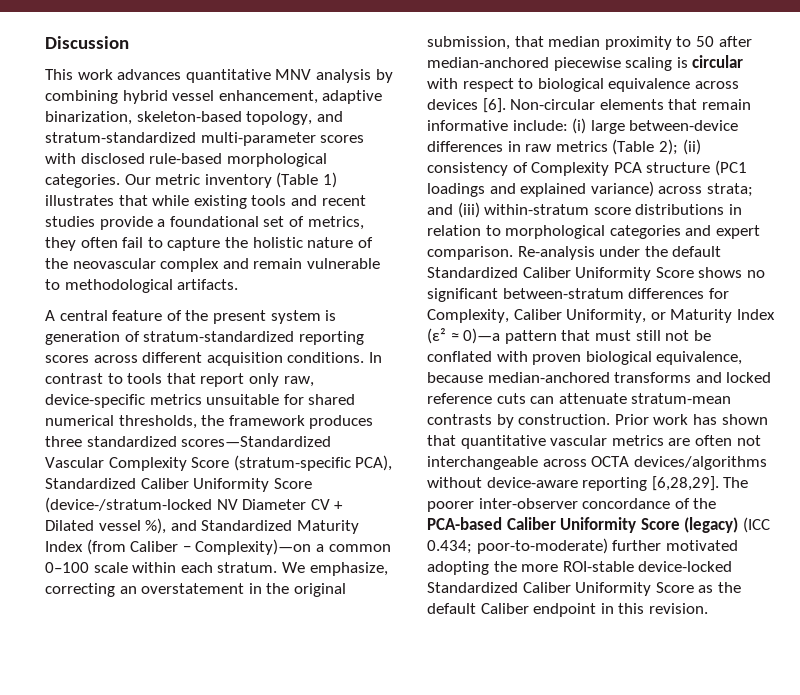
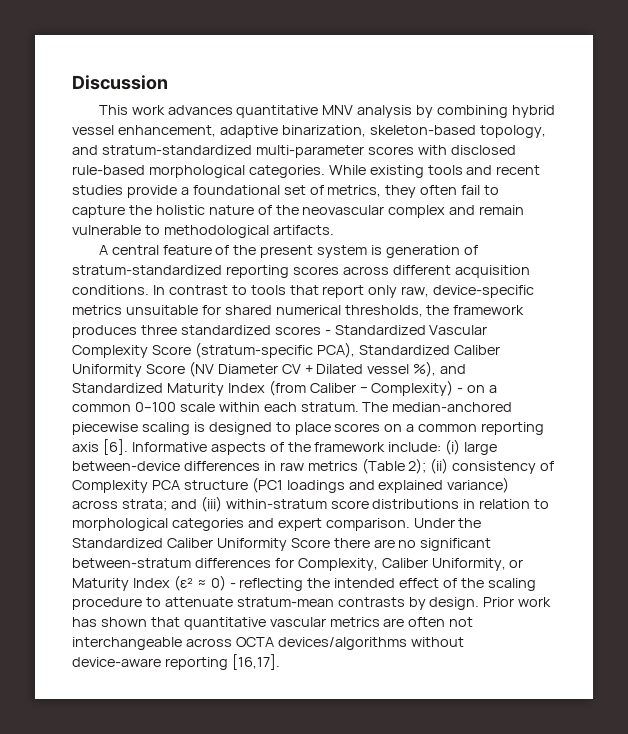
[124,172,337,188] [45,195,190,206] Our metric inventory (Table 1) illustrates that while -> [328,165,366,175] While
[181,436,332,447] scores—Standardized -> [274,325,426,335] scores - Standardized
[45,497,238,513] (device-/stratum-locked NV -> [188,361,214,377] (NV
[195,539,312,555] Complexity)—on -> [371,380,486,396] Complexity) - on
[281,562,388,576] [45,583,346,597] [427,36,752,50] [427,55,744,71] [427,78,739,92] [427,98,751,113] [427,120,508,131] We emphasize, correcting an overstatement in the original submission, that median proximity to 50 after median-anchored piecewise scaling is circular with respect to biological equivalence across devices [6]. Non-circular elements that remain informative -> [362,402,513,412] [72,422,545,435] [72,439,386,455] The median-anchored piecewise scaling is designed to place scores on a common reporting axis [6]. Informative aspects of the framework
[517,246,722,260] [427,267,743,281] Re-analysis under the default Standardized Caliber Uniformity Score shows -> [413,518,482,528] [72,538,395,551] Under the Standardized Caliber Uniformity Score there are
[463,328,711,344] [427,351,743,365] [427,372,772,383] [427,393,555,404] 0)—a pattern that must still not be conflated with proven biological equivalence, because median-anchored transforms and locked reference cuts can -> [210,575,536,591] [72,597,161,610] 0) - reflecting the intended effect of the scaling procedure to
[518,414,611,425] construction. -> [429,597,480,610] design.
[651,476,749,491] [427,498,717,512] [427,517,770,533] [427,538,738,554] [427,561,733,575] [427,582,741,596] [427,603,708,617] [6,28,29]. The poorer inter-observer concordance of the PCA-based Caliber Uniformity Score (legacy) (ICC 0.434; poor-to-moderate) further motivated adopting the more ROI-stable device-locked Standardized Caliber Uniformity Score as the default Caliber endpoint in this revision. -> [231,654,280,670] [16,17].

